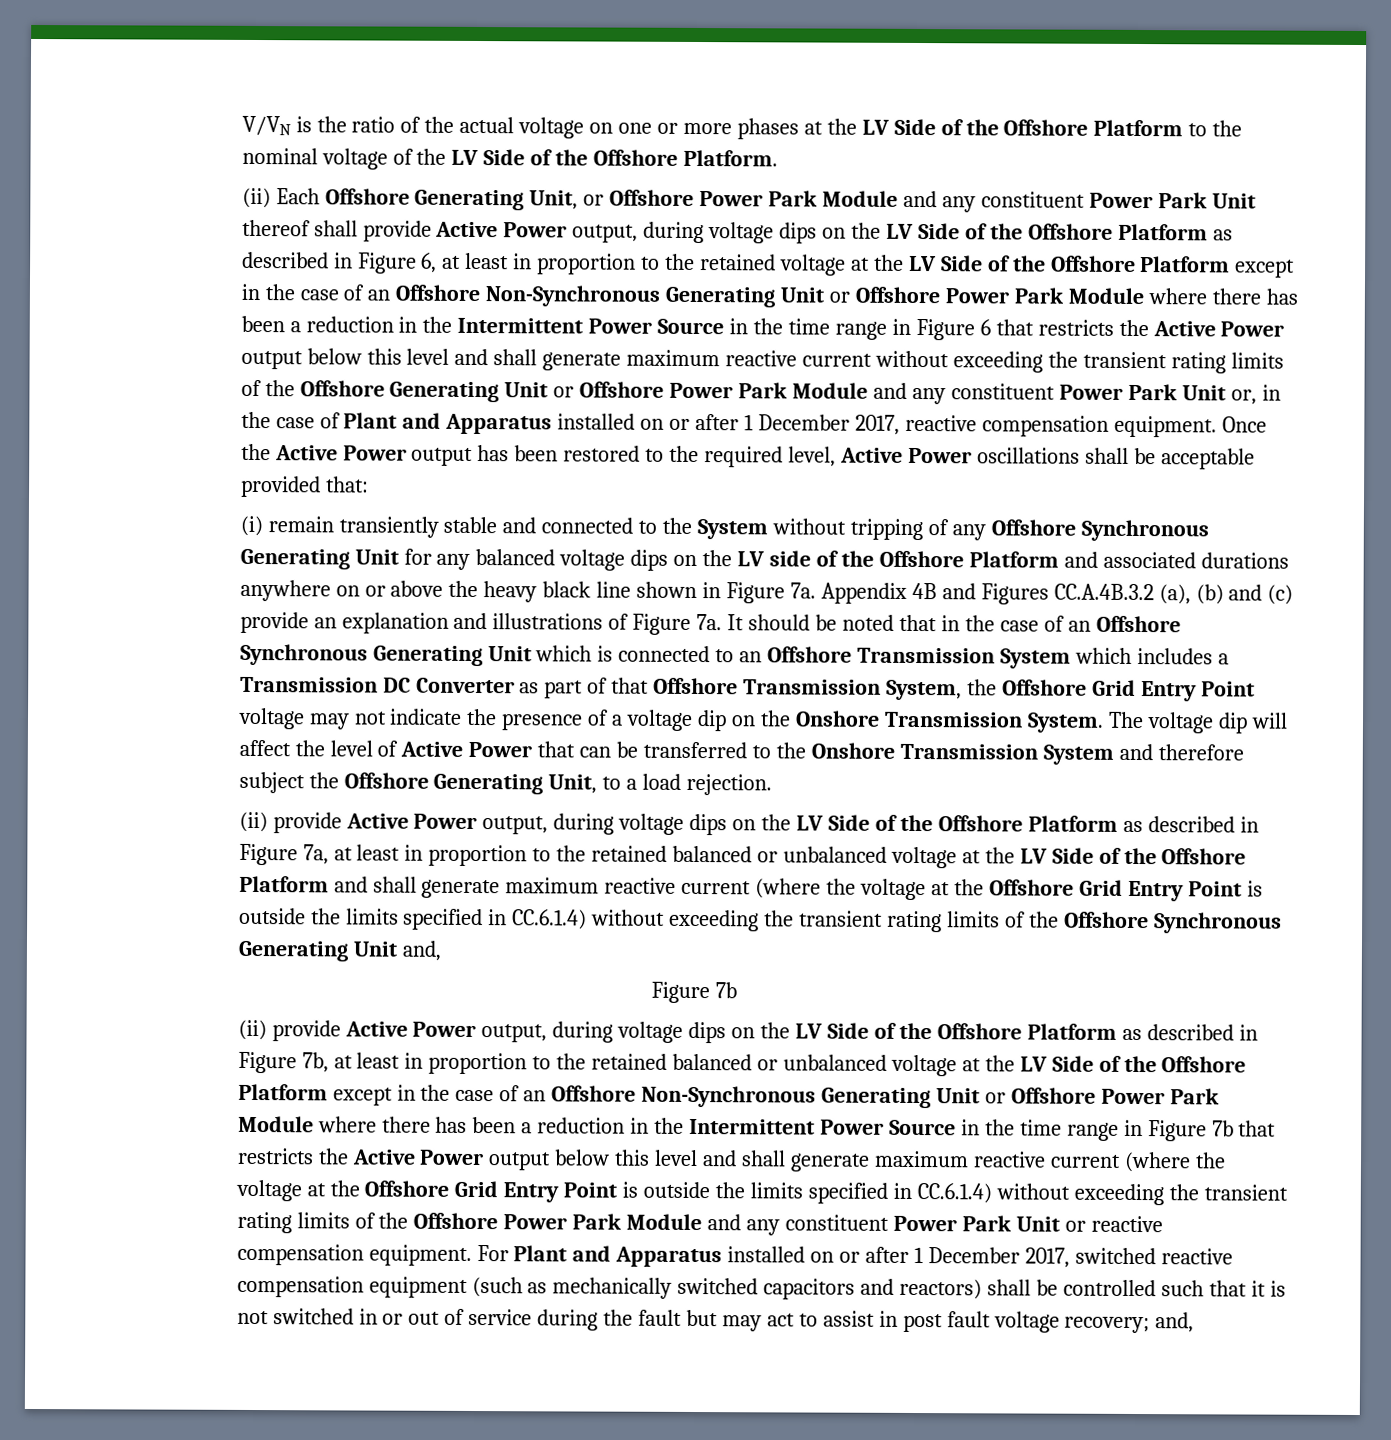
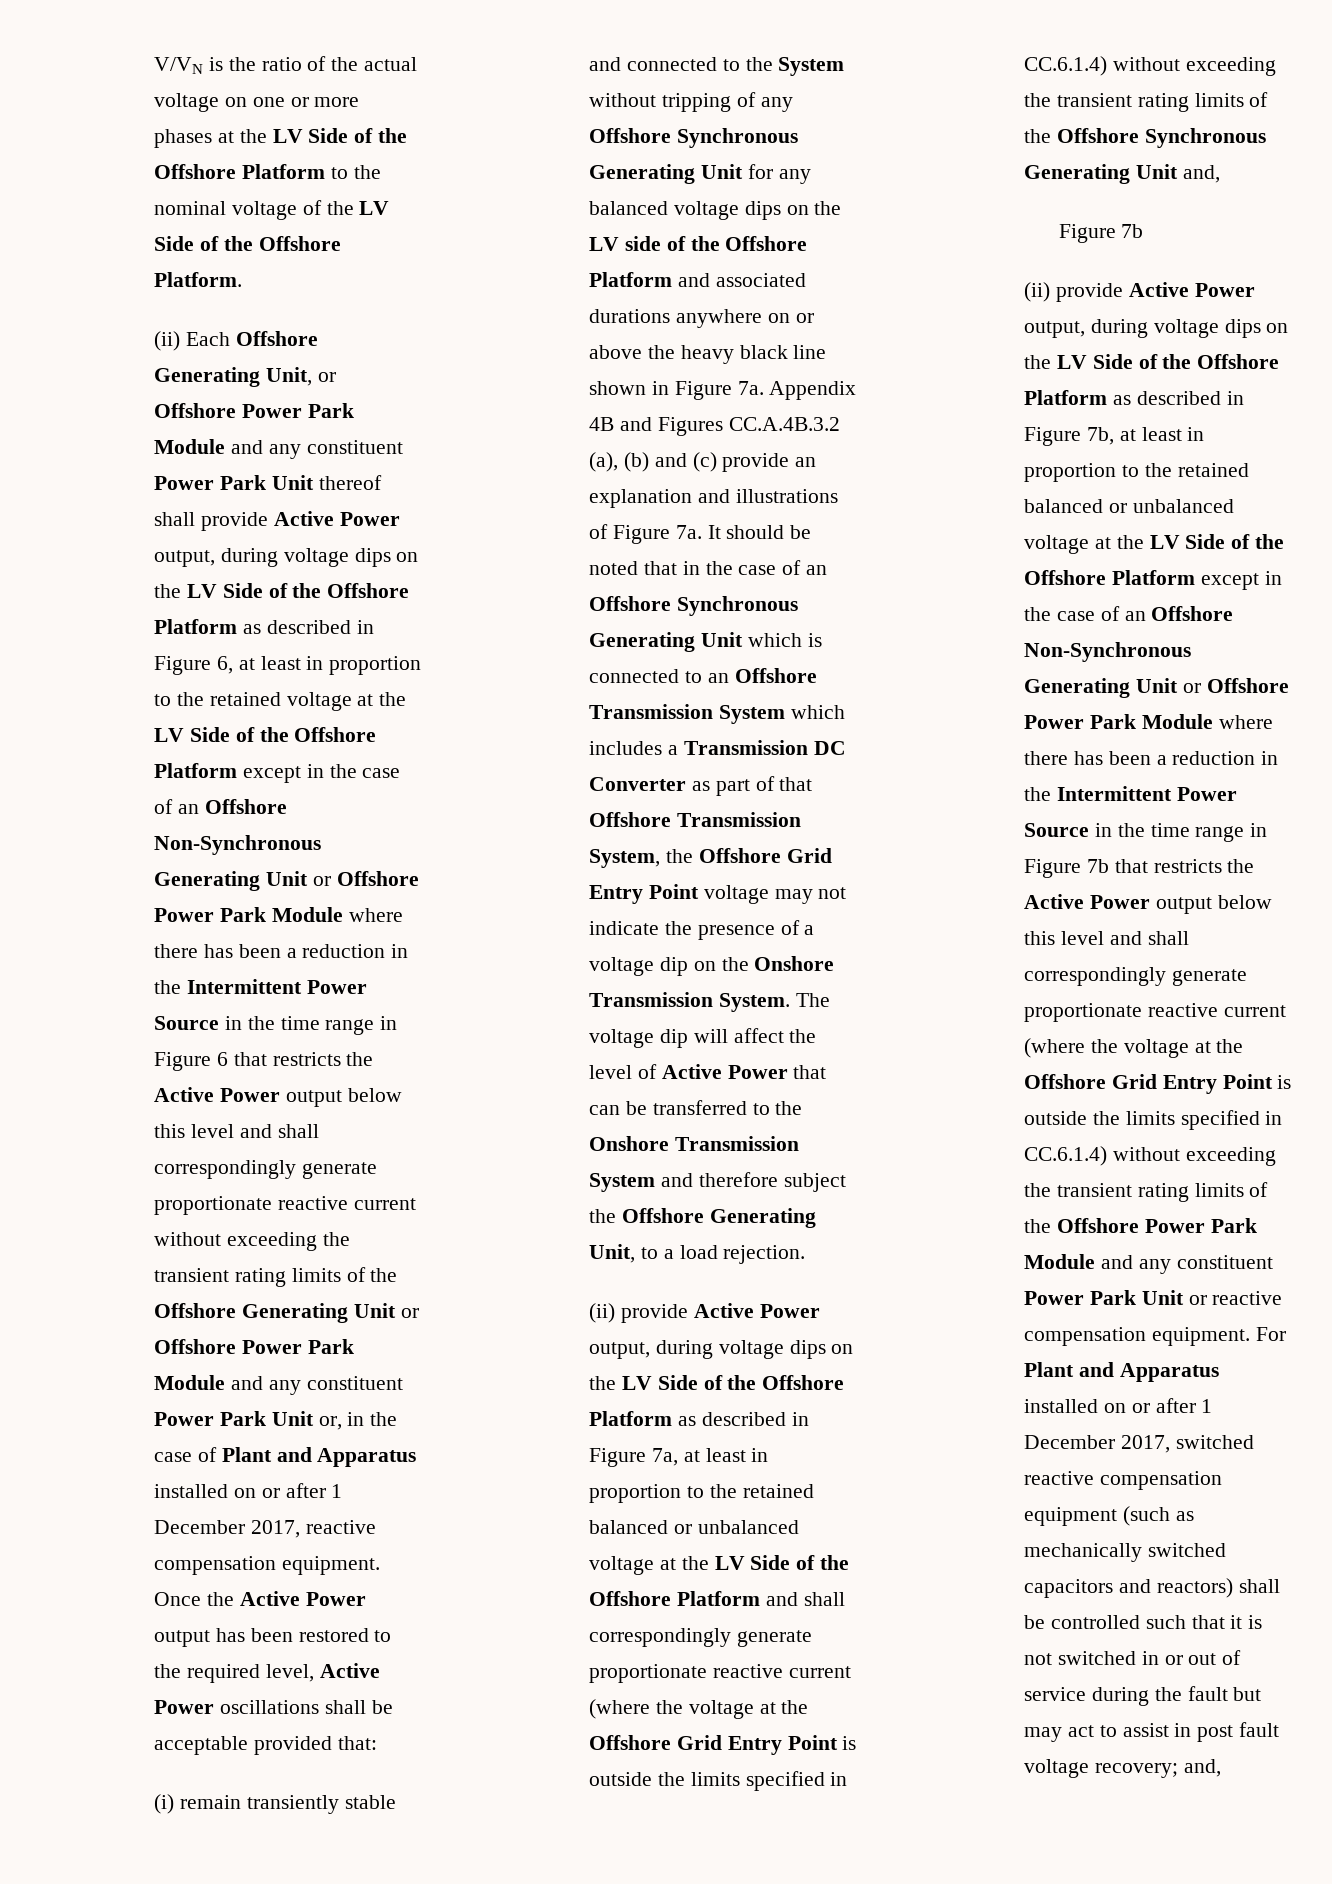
[542,349,721,371] generate maximum -> [154,1160,378,1179] [154,1196,273,1215] correspondingly generate proportionate
[421,877,600,899] generate maximum -> [589,1628,813,1647] [589,1664,708,1683] correspondingly generate proportionate
[790,1150,969,1172] generate maximum -> [1024,967,1248,986] [1024,1003,1143,1022] correspondingly generate proportionate

